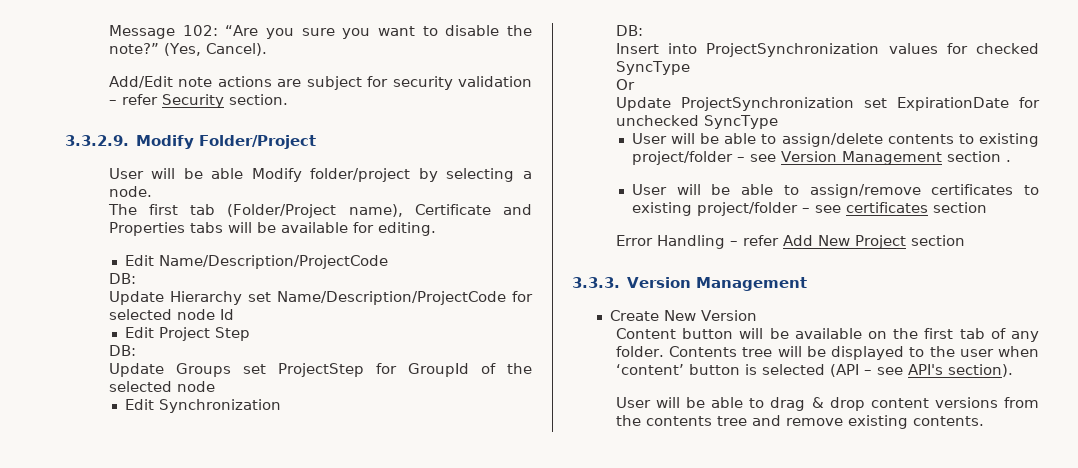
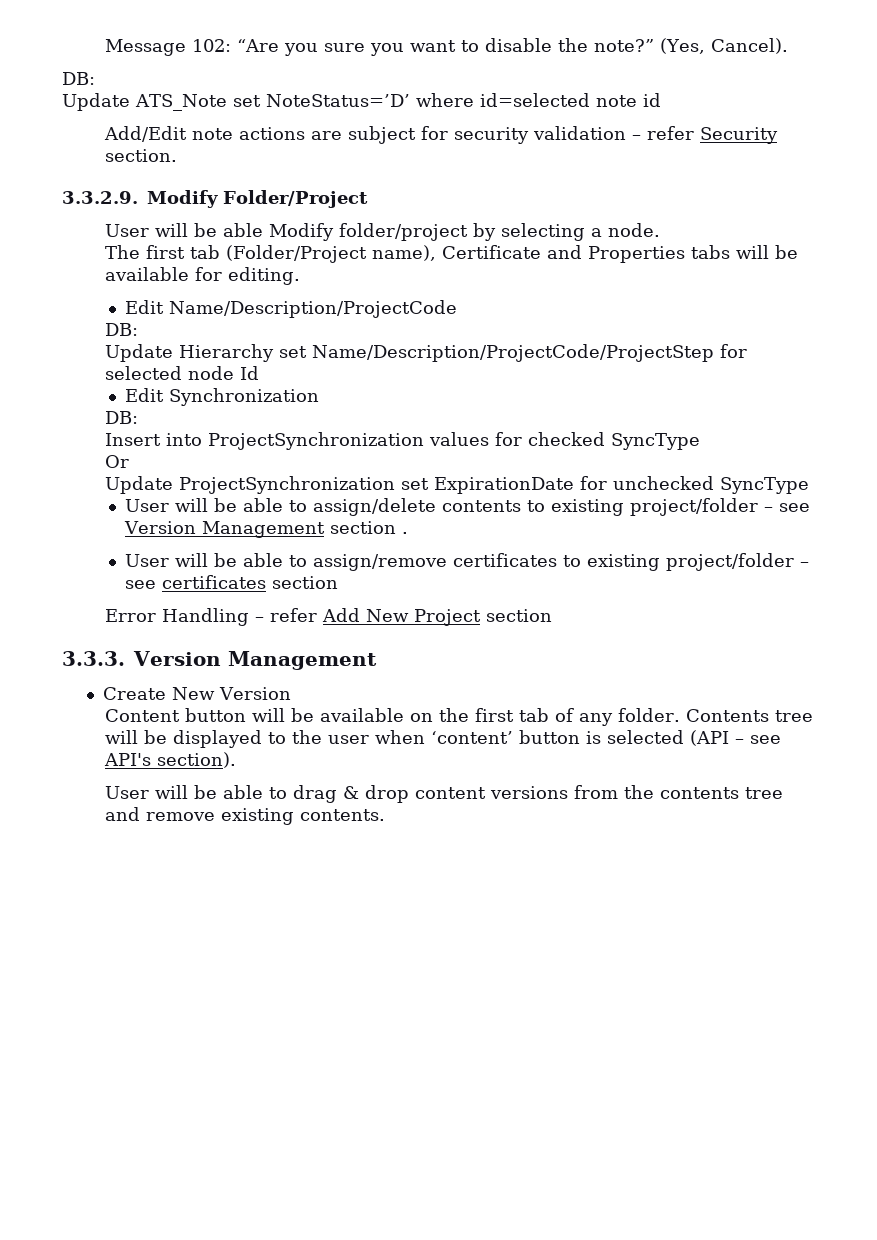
(267, 49) none -> [62,72,95,85] [62,93,661,111] // DB: // Update ATS_Note set NoteStatus=’D’ where id=selected note id
[276,291,506,305] Name/Description/ProjectCode -> [311,344,714,362] Name/Description/ProjectCode/ProjectStep
[124,327,250,341] [108,345,136,356] [108,363,532,377] [108,381,215,392] // Edit Project Step // DB: // Update Groups set ProjectStep for GroupId of the selected node -> (259, 373) none

